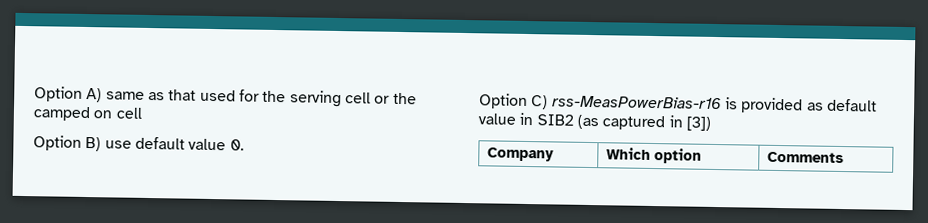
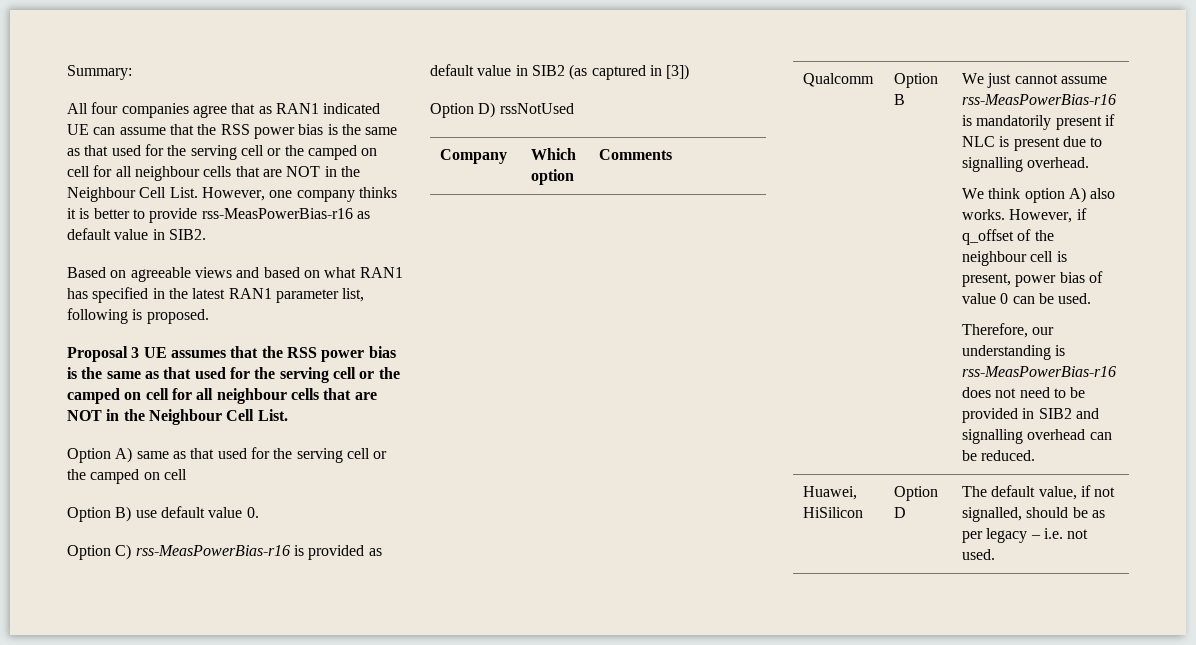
(34, 94) none -> [67,65,132,80] [67,102,381,118] [67,124,398,139] [67,144,378,160] [67,165,360,181] [67,187,397,202] [67,208,370,223] [67,228,206,240] [67,267,403,282] [67,287,365,303] [67,308,209,324] [67,346,396,362] [67,367,400,383] [67,388,377,404] [67,409,288,425] Summary: // All four companies agree that as RAN1 indicated UE can assume that the RSS power bias is the same as that used for the serving cell or the camped on cell for all neighbour cells that are NOT in the Neighbour Cell List. However, one company thinks it is better to provide rss-MeasPowerBias-r16 as default value in SIB2. // Based on agreeable views and based on what RAN1 has specified in the latest RAN1 parameter list, following is proposed. // Proposal 3 UE assumes that the RSS power bias is the same as that used for the serving cell or the camped on cell for all neighbour cells that are NOT in the Neighbour Cell List. //
(711, 123) none -> [430,102,574,118] // Option D) rssNotUsed
(844, 157) none -> [803,73,875,87] [894,73,939,88] [894,94,906,105] [962,73,1108,88] [962,94,1117,105] [962,114,1116,130] [962,136,1103,151] [962,157,1090,172] [962,187,1116,203] [962,208,1087,223] [962,229,1054,245] [962,251,1067,266] [962,271,1104,287] [962,293,1092,304] [962,323,1055,338] [962,345,1066,360] [962,366,1117,377] [962,387,1086,398] [962,408,1100,423] [962,429,1112,444] [962,450,1036,461] [803,486,858,500] [803,507,864,518] [894,486,939,501] [894,507,907,518] [962,485,1116,500] [962,507,1106,522] [962,528,1089,543] [962,549,996,560] // Qualcomm | Option B | We just cannot assume rss-MeasPowerBias-r16 is mandatorily present if NLC is present due to signalling overhead. // We think option A) also works. However, if q_offset of the neighbour cell is present, power bias of value 0 can be used. // Therefore, our understanding is rss-MeasPowerBias-r16 does not need to be provided in SIB2 and signalling overhead can be reduced. // Huawei, HiSilicon | Option D | The default value, if not signalled, should be as per legacy – i.e. not used.

